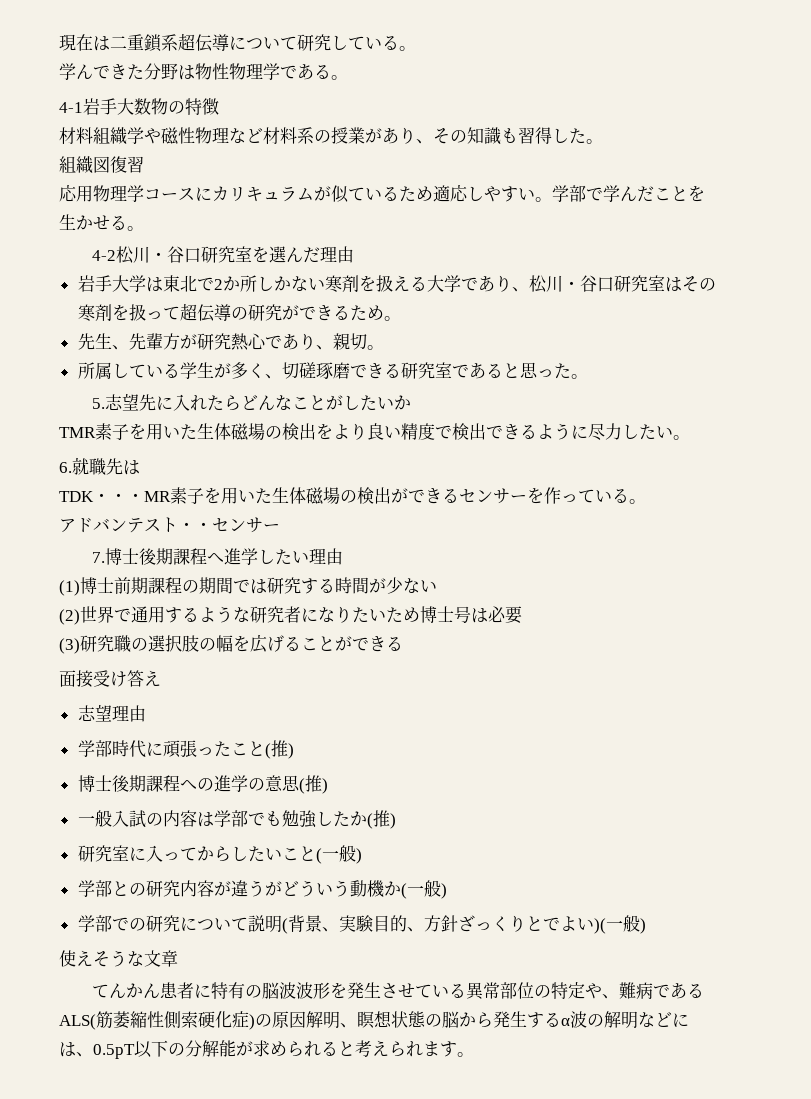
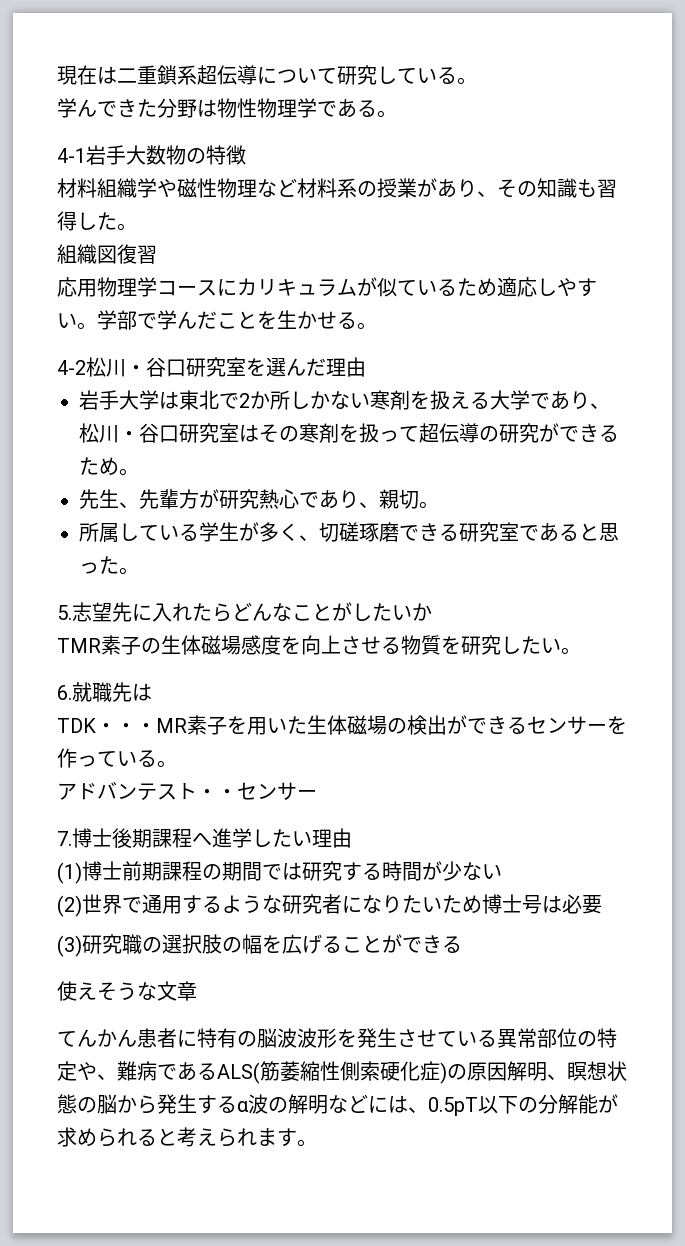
[129,423,622,441] を用いた生体磁場の検出をより良い精度で検出できるように尽力 -> [141,635,501,655] の生体磁場感度を向上させる物質を研究
[59,670,161,688] [77,704,146,722] [77,740,294,759] [77,775,328,794] [77,810,396,829] [77,845,362,864] [77,880,447,899] [77,915,646,934] // 面接受け答え // 志望理由 // 学部時代に頑張ったこと(推) // 博士後期課程への進学の意思(推) // 一般入試の内容は学部でも勉強したか(推) // 研究室に入ってからしたいこと(一般) // 学部との研究内容が違うがどういう動機か(一般) // 学部での研究について説明(背景、実験目的、方針ざっくりとでよい)(一般) -> (462, 944) none

